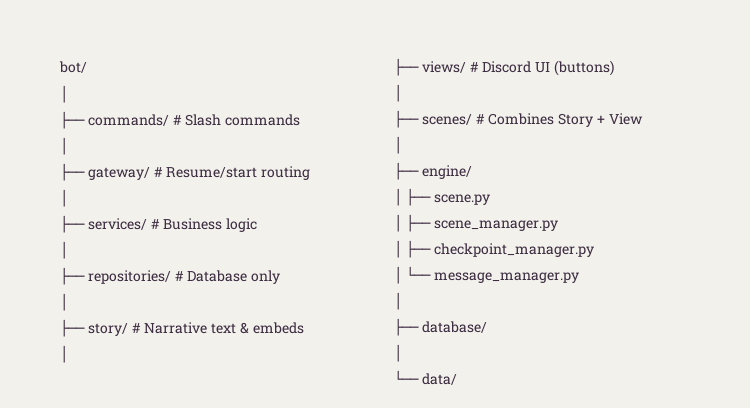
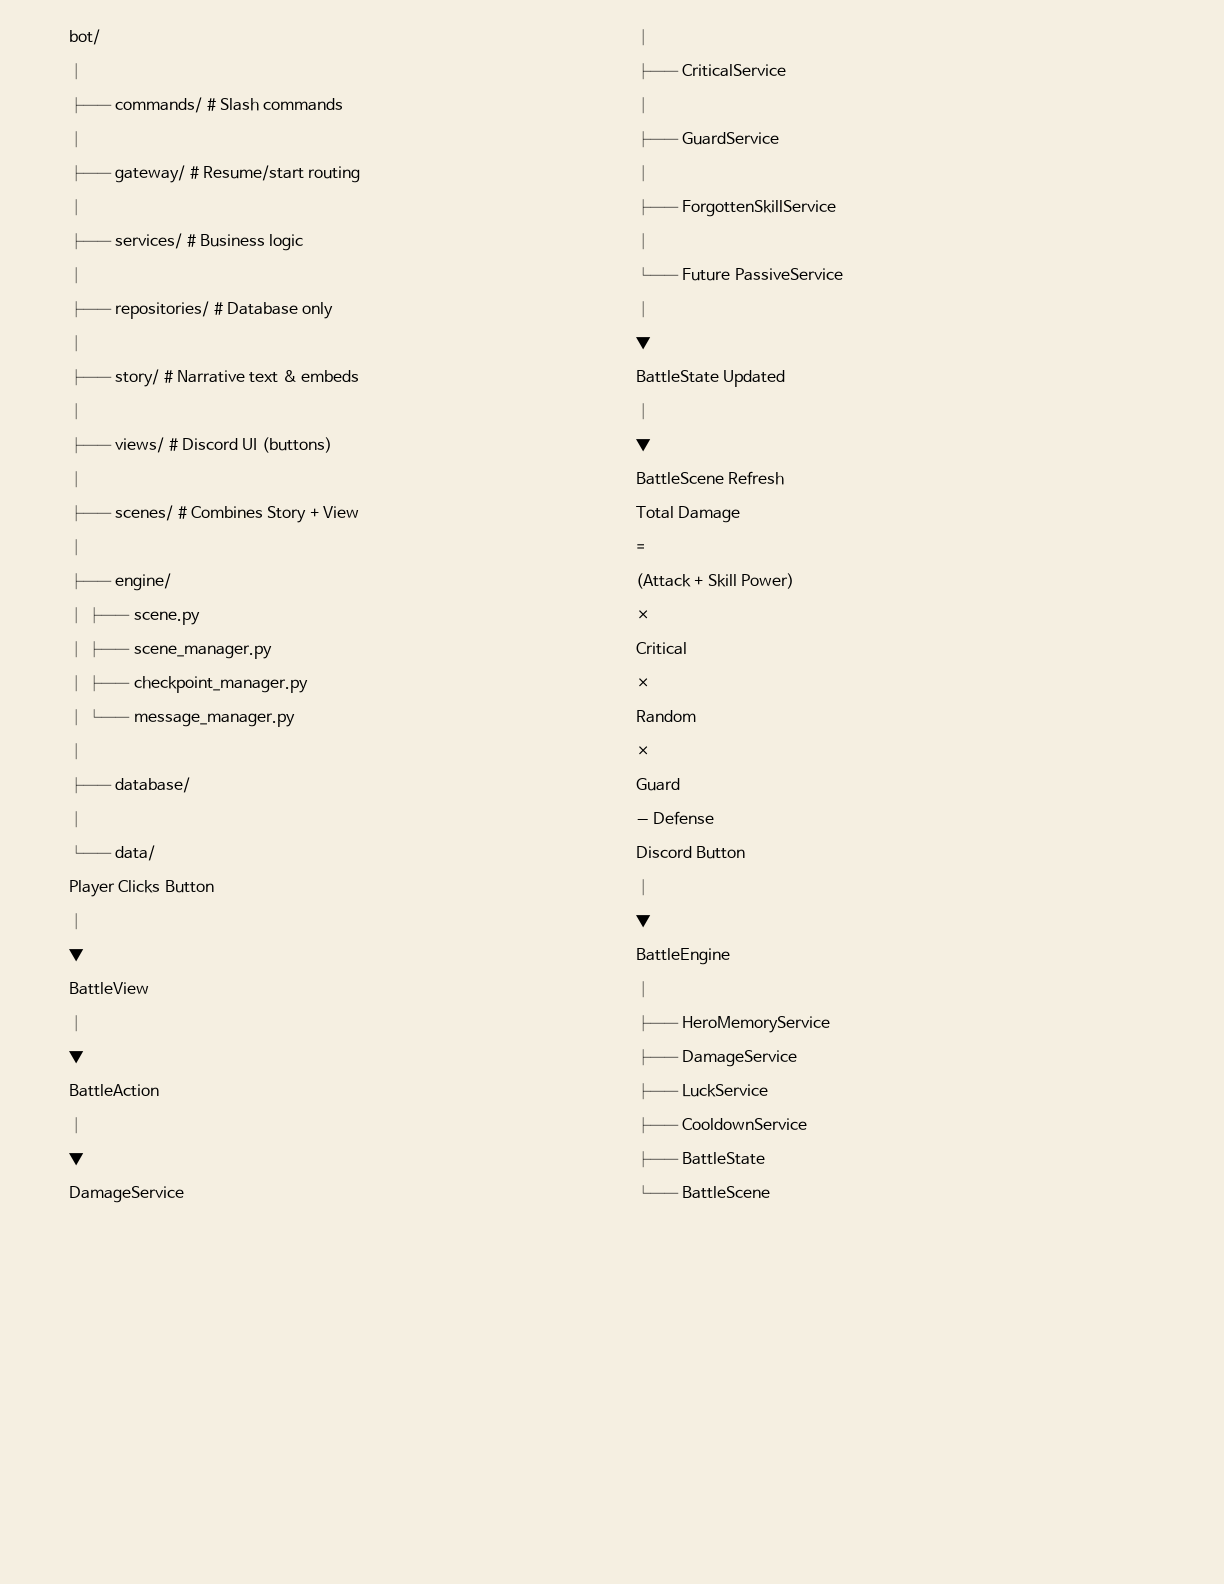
(457, 379) none -> [69,880,214,897] [69,913,83,930] [69,949,84,962] [69,982,149,995] [69,1015,83,1032] [69,1051,84,1064] [69,1084,159,1097] [69,1117,83,1134] [69,1153,84,1166] [69,1186,184,1203] [636,29,650,46] [636,63,787,80] [636,97,650,114] [636,131,780,148] [636,165,650,182] [636,199,837,217] [636,233,650,250] [636,267,843,281] [636,301,650,318] [636,337,651,350] [636,370,786,387] [636,403,650,420] [636,439,651,452] [636,471,785,485] [636,506,741,523] [636,544,645,552] [636,573,794,589] [636,610,650,620] [636,642,687,655] [636,678,650,688] [636,710,696,723] [636,746,650,756] [636,778,680,791] [636,811,715,825] [636,846,746,859] [636,879,650,896] [636,915,651,928] [636,948,730,965] [636,981,650,998] [636,1015,831,1033] [636,1049,798,1067] [636,1083,769,1100] [636,1117,808,1134] [636,1151,766,1168] [636,1185,771,1199] // Player Clicks Button // │ // ▼ // BattleView // │ // ▼ // BattleAction // │ // ▼ // DamageService // │ // ├── CriticalService // │ // ├── GuardService // │ // ├── ForgottenSkillService // │ // └── Future PassiveService // │ // ▼ // BattleState Updated // │ // ▼ // BattleScene Refresh // Total Damage // = // (Attack + Skill Power) // × // Critical // × // Random // × // Guard // − Defense // Discord Button // │ // ▼ // BattleEngine // │ // ├── HeroMemoryService // ├── DamageService // ├── LuckService // ├── CooldownService // ├── BattleState // └── BattleScene

